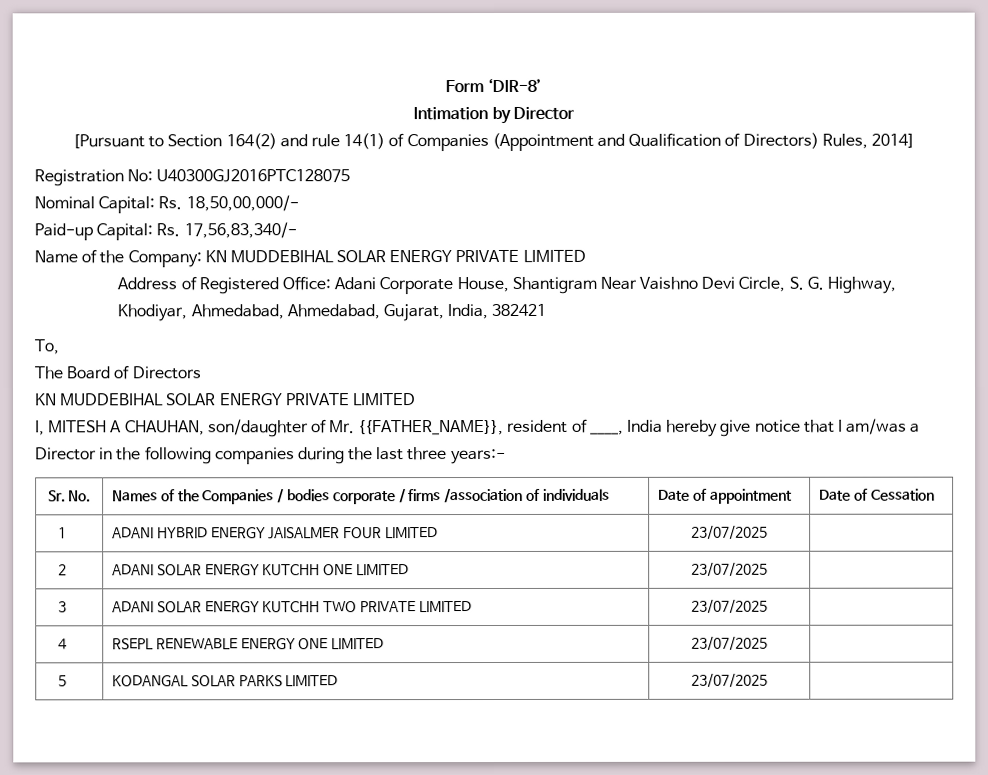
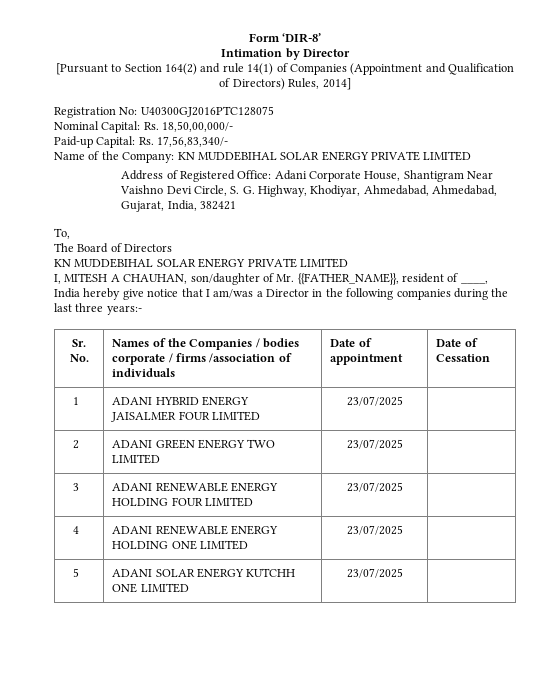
(67, 570) none -> [112,439,276,449] [112,454,161,464] [346,439,403,449] [72,483,79,491] [112,482,279,492] [112,497,254,507] [346,482,403,492] [72,526,79,534] [112,525,279,535] [112,540,249,550] [346,525,403,535] [72,568,79,577] | ADANI GREEN ENERGY TWO LIMITED | 23/07/2025 | // 3 | ADANI RENEWABLE ENERGY HOLDING FOUR LIMITED | 23/07/2025 | // 4 | ADANI RENEWABLE ENERGY HOLDING ONE LIMITED | 23/07/2025 | // 5
[57,601,67,613] [112,601,472,613] [691,599,768,614] [57,638,67,650] [112,638,385,650] [691,636,768,651] [57,675,67,687] [112,675,339,687] [691,673,768,688] // 3 | ADANI SOLAR ENERGY KUTCHH TWO PRIVATE LIMITED | 23/07/2025 | // 4 | RSEPL RENEWABLE ENERGY ONE LIMITED | 23/07/2025 | // 5 | KODANGAL SOLAR PARKS LIMITED | 23/07/2025 | -> (403, 573) none

